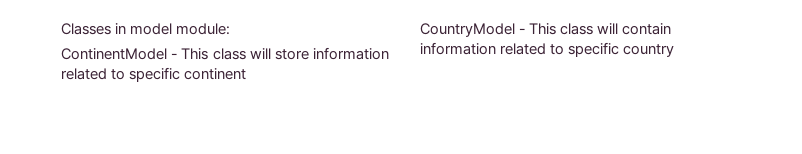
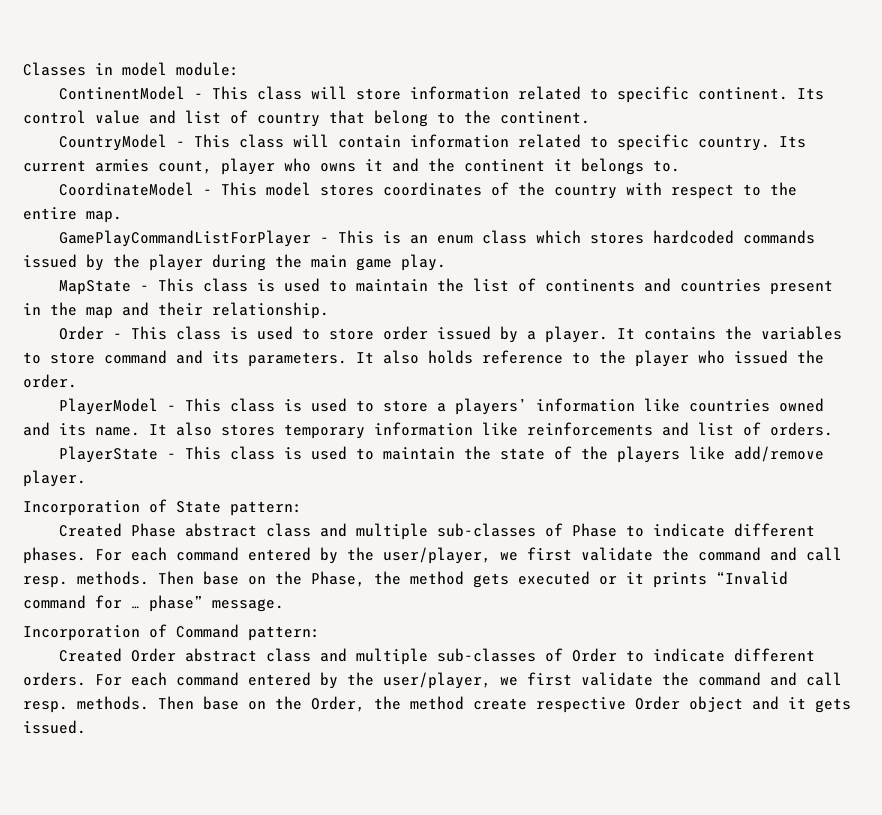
[184,68,247,80] continent -> [698,87,825,100] [23,110,590,127] continent. Its control value and list of country that belong to the continent.
[623,44,675,57] country -> [698,136,807,151] [23,158,680,175] [59,182,798,199] [23,207,122,223] [59,230,816,247] [23,254,446,271] [59,278,834,295] [23,302,329,319] [59,326,843,343] [23,350,824,367] [23,374,77,388] [59,398,825,415] [23,422,833,439] [59,446,825,463] [23,470,86,487] [23,499,302,516] [59,523,816,540] [23,547,842,564] [23,571,788,588] [23,595,284,612] [23,624,320,641] [59,648,816,665] [23,672,842,689] [23,696,851,713] [23,720,86,734] country. Its current armies count, player who owns it and the continent it belongs to. // CoordinateModel - This model stores coordinates of the country with respect to the entire map. // GamePlayCommandListForPlayer - This is an enum class which stores hardcoded commands issued by the player during the main game play. // MapState - This class is used to maintain the list of continents and countries present in the map and their relationship. // Order - This class is used to store order issued by a player. It contains the variables to store command and its parameters. It also holds reference to the player who issued the order. // PlayerModel - This class is used to store a players’ information like countries owned and its name. It also stores temporary information like reinforcements and list of orders. // PlayerState - This class is used to maintain the state of the players like add/remove player. // Incorporation of State pattern: // Created Phase abstract class and multiple sub-classes of Phase to indicate different phases. For each command entered by the user/player, we first validate the command and call resp. methods. Then base on the Phase, the method gets executed or it prints “Invalid command for … phase” message. // Incorporation of Command pattern: // Created Order abstract class and multiple sub-classes of Order to indicate different orders. For each command entered by the user/player, we first validate the command and call resp. methods. Then base on the Order, the method create respective Order object and it gets issued.

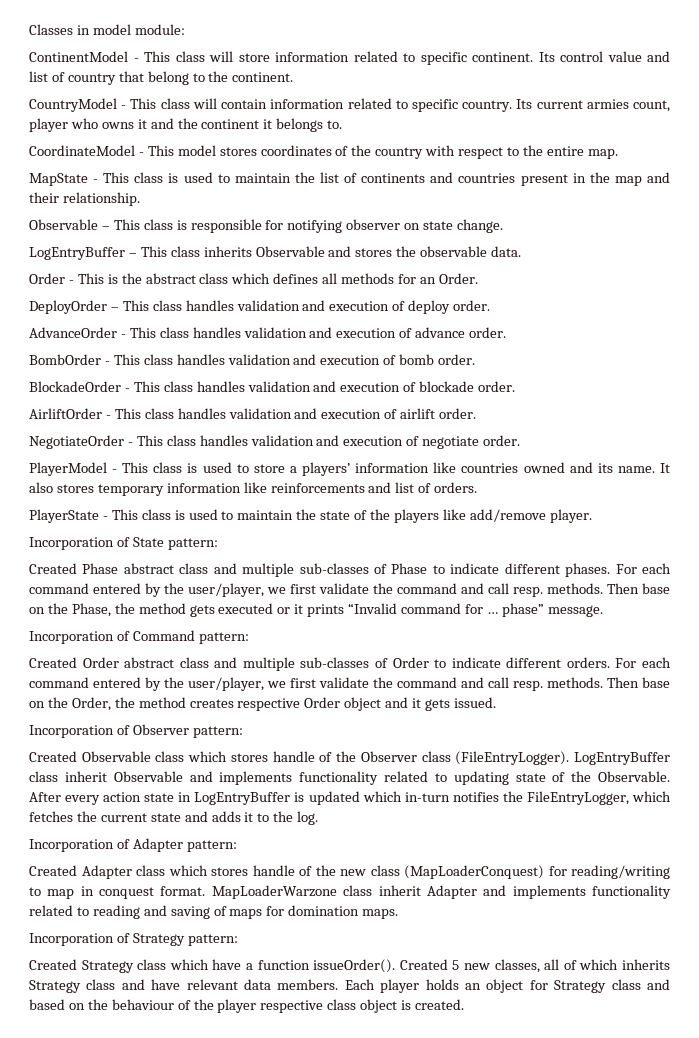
[59,230,816,247] [23,254,446,271] // GamePlayCommandListForPlayer - This is an enum class which stores hardcoded commands issued by the player during the main game play. -> (618, 154) none
[59,326,843,343] [23,350,824,367] Order - This class is used to store order issued by a player. It contains the variables to store command and its parameters. It also holds reference to the player who issued the -> [29,219,504,233] [29,246,522,260] [29,273,478,284] [29,300,491,314] [29,327,507,338] [29,354,476,365] [29,381,516,392] [29,408,477,419] [29,435,480,449] Observable – This class is responsible for notifying observer on state change. // LogEntryBuffer – This class inherits Observable and stores the observable data. // Order - This is the abstract class which defines all methods for an Order. // DeployOrder – This class handles validation and execution of deploy order. // AdvanceOrder - This class handles validation and execution of advance order. // BombOrder - This class handles validation and execution of bomb order. // BlockadeOrder - This class handles validation and execution of blockade order. // AirliftOrder - This class handles validation and execution of airlift order. // NegotiateOrder - This class handles validation and execution of negotiate
[473,698,527,710] create -> [189,699,234,708] creates
(86, 727) none -> [29,724,243,738] [29,751,671,765] [29,771,671,785] [29,791,672,805] [29,811,319,825] [29,838,237,852] [29,865,670,879] [29,885,671,899] [29,905,399,919] [29,933,238,946] [29,959,671,973] [29,979,670,993] [29,999,465,1013] // Incorporation of Observer pattern: // Created Observable class which stores handle of the Observer class (FileEntryLogger). LogEntryBuffer class inherit Observable and implements functionality related to updating state of the Observable. After every action state in LogEntryBuffer is updated which in-turn notifies the FileEntryLogger, which fetches the current state and adds it to the log. // Incorporation of Adapter pattern: // Created Adapter class which stores handle of the new class (MapLoaderConquest) for reading/writing to map in conquest format. MapLoaderWarzone class inherit Adapter and implements functionality related to reading and saving of maps for domination maps. // Incorporation of Strategy pattern: // Created Strategy class which have a function issueOrder(). Created 5 new classes, all of which inherits Strategy class and have relevant data members. Each player holds an object for Strategy class and based on the behaviour of the player respective class object is created.

